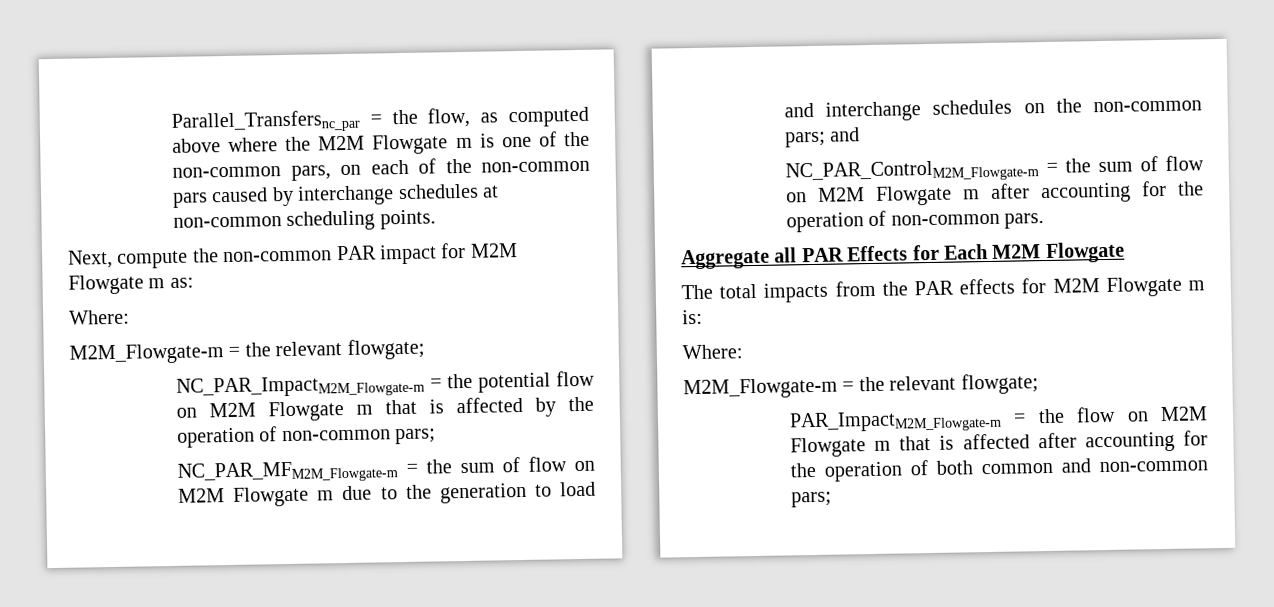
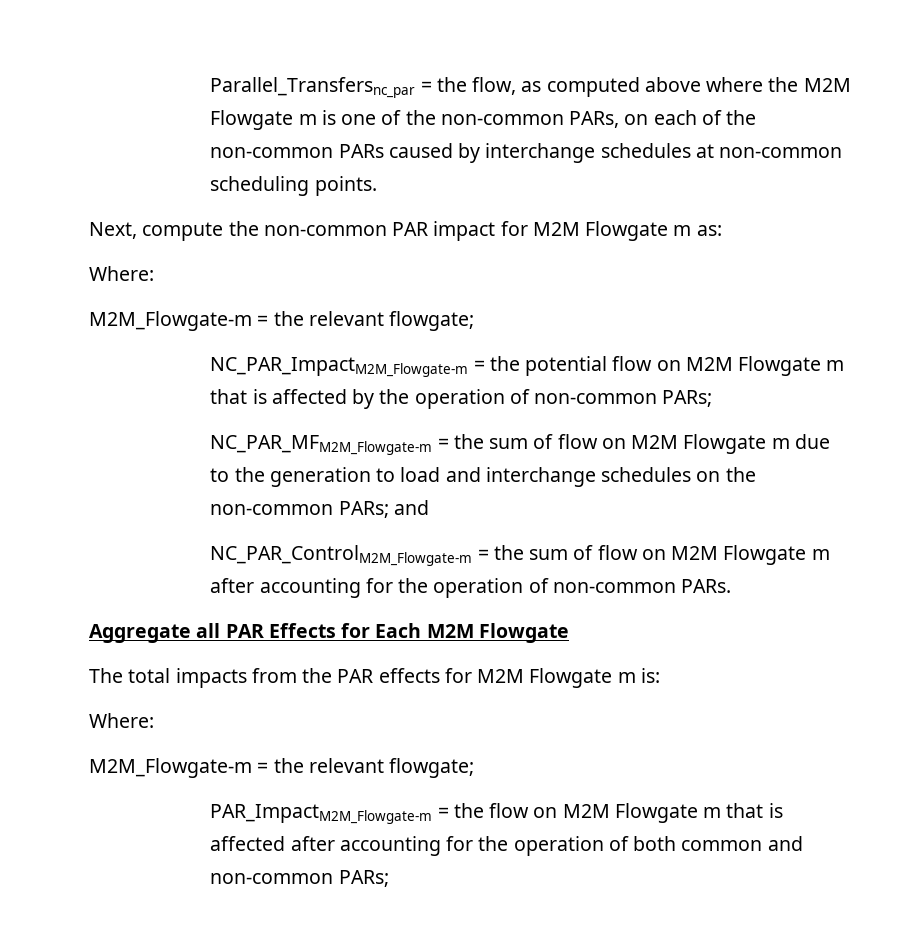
[290,165,331,181] pars, -> [569,111,620,128] PARs,
[173,192,209,208] pars -> [338,144,384,158] PARs
[395,428,437,445] pars; -> [662,390,713,407] PARs;
[785,131,827,148] pars; -> [338,501,389,518] PARs;
[1004,213,1045,229] pars. -> [681,579,732,593] PARs.
[791,491,833,508] pars; -> [338,870,389,887] PARs;

